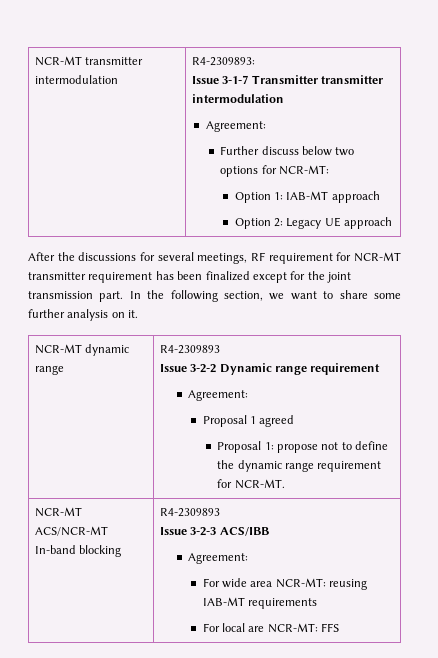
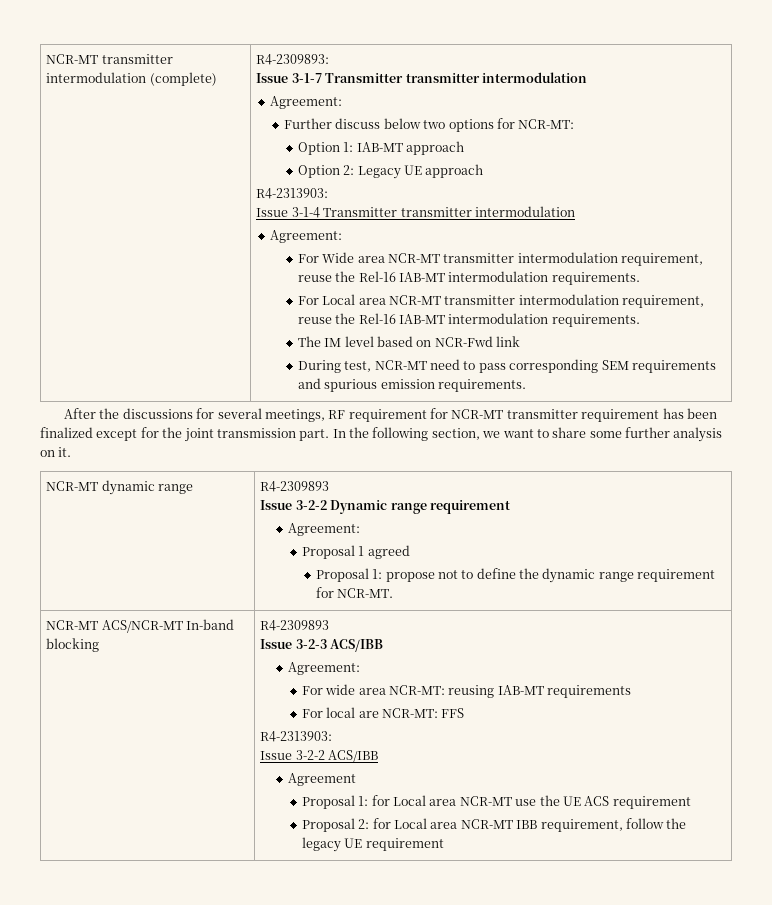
[34,56,144,66] [34,75,118,84] NCR-MT transmitter intermodulation -> [46,54,173,64] [46,72,217,86] NCR-MT transmitter intermodulation (complete)
(393, 223) none -> [256,188,329,199] [256,206,575,218] [270,230,343,243] [297,252,704,266] [297,271,640,285] [297,294,705,308] [297,313,640,327] [297,336,521,347] [297,359,716,373] [297,378,527,392] // R4-2313903: // Issue 3-1-4 Transmitter transmitter intermodulation // Agreement: // For Wide area NCR-MT transmitter intermodulation requirement, reuse the Rel-16 IAB-MT intermodulation requirements. // For Local area NCR-MT transmitter intermodulation requirement, reuse the Rel-16 IAB-MT intermodulation requirements. // The IM level based on NCR-Fwd link // During test, NCR-MT need to pass corresponding SEM requirements and spurious emission requirements.
(340, 627) none -> [260,731,333,742] [260,750,379,763] [288,773,357,786] [301,795,691,809] [301,818,687,832] [301,837,444,852] // R4-2313903: // Issue 3-2-2 ACS/IBB // Agreement // Proposal 1: for Local area NCR-MT use the UE ACS requirement // Proposal 2: for Local area NCR-MT IBB requirement, follow the legacy UE requirement

